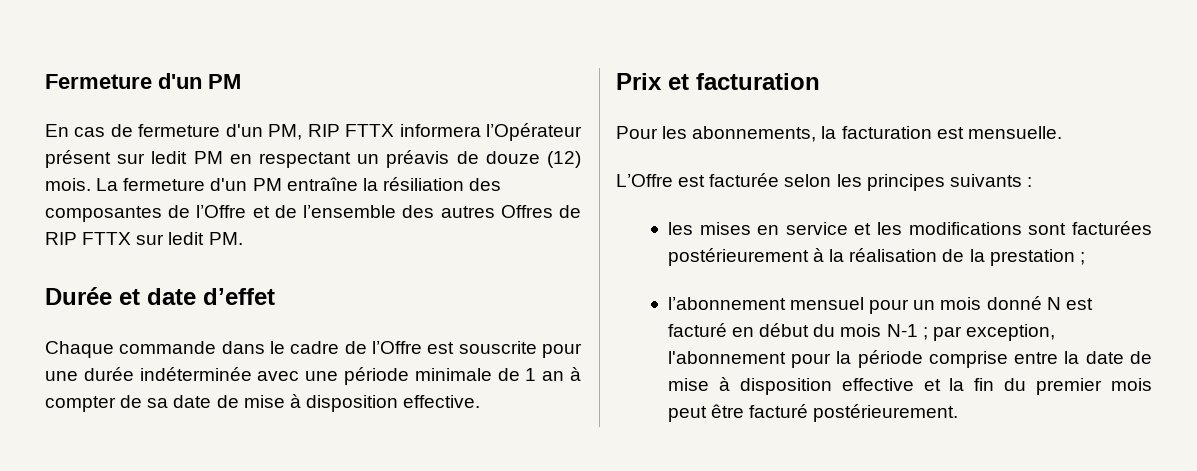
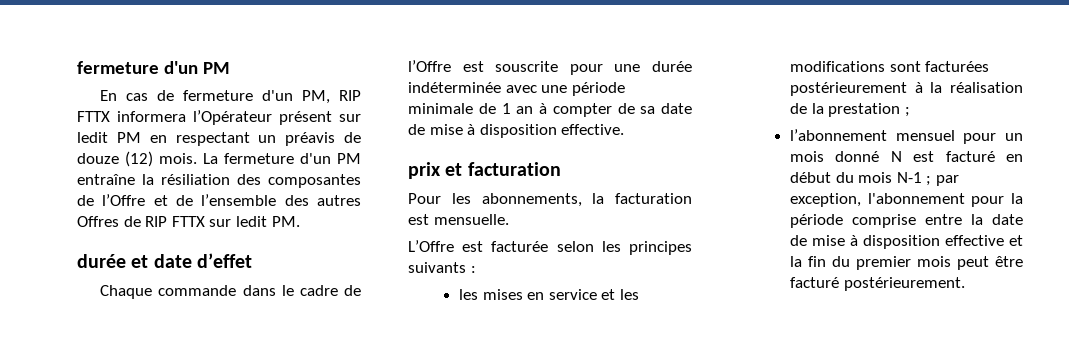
[45,74,152,89] Fermeture -> [77,61,159,74] fermeture
[45,287,112,305] Durée -> [77,254,126,268] durée
[616,73,662,90] Prix -> [408,162,441,179] prix

